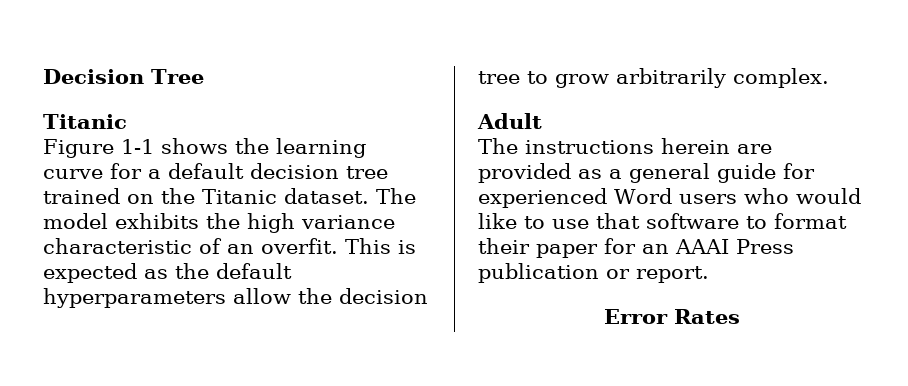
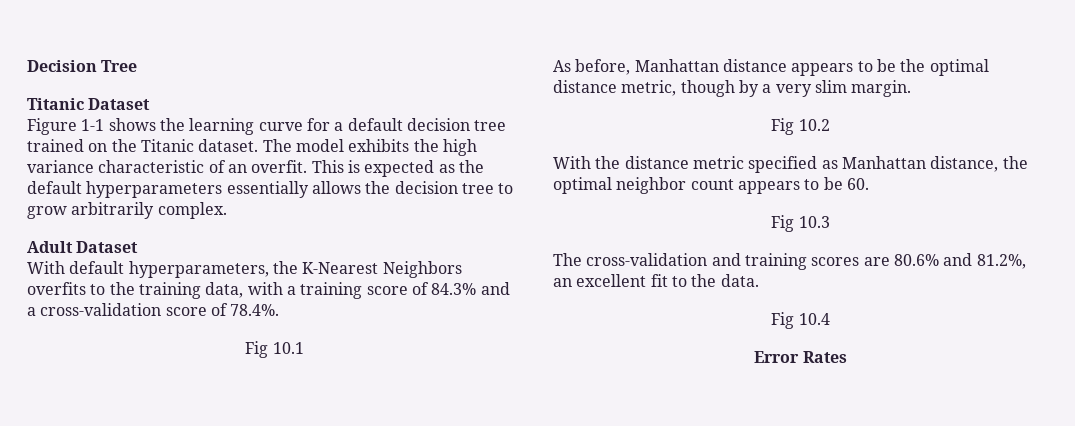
(127, 121) none -> [88,98,151,110] Dataset
[233,288,291,304] allow -> [226,181,361,198] essentially allows
[478,138,772,154] [478,163,815,183] [478,188,861,208] [478,213,847,229] [478,238,794,258] [478,263,709,283] // The instructions herein are provided as a general guide for experienced Word users who would like to use that software to format their paper for an AAAI Press publication or report. -> [76,241,139,253] [27,261,462,278] [27,282,510,299] [27,303,280,316] [245,341,304,358] [553,59,989,76] [553,80,912,97] [771,118,830,135] [553,156,1028,173] [553,177,869,194] [771,215,830,232] [553,253,1026,270] [553,274,759,287] [771,312,830,329] Dataset // With default hyperparameters, the K-Nearest Neighbors overfits to the training data, with a training score of 84.3% and a cross-validation score of 78.4%. // Fig 10.1 // As before, Manhattan distance appears to be the optimal distance metric, though by a very slim margin. // Fig 10.2 // With the distance metric specified as Manhattan distance, the optimal neighbor count appears to be 60. // Fig 10.3 // The cross-validation and training scores are 80.6% and 81.2%, an excellent fit to the data. // Fig 10.4

